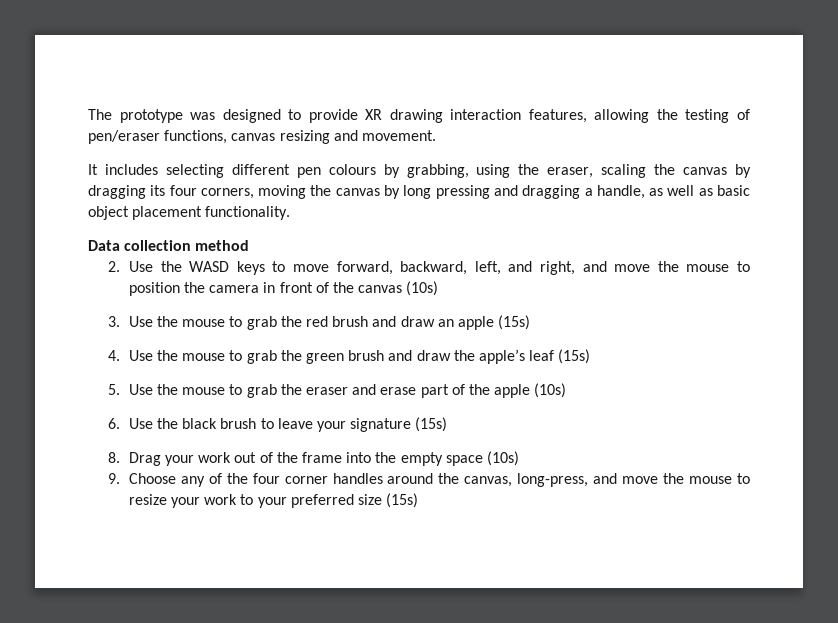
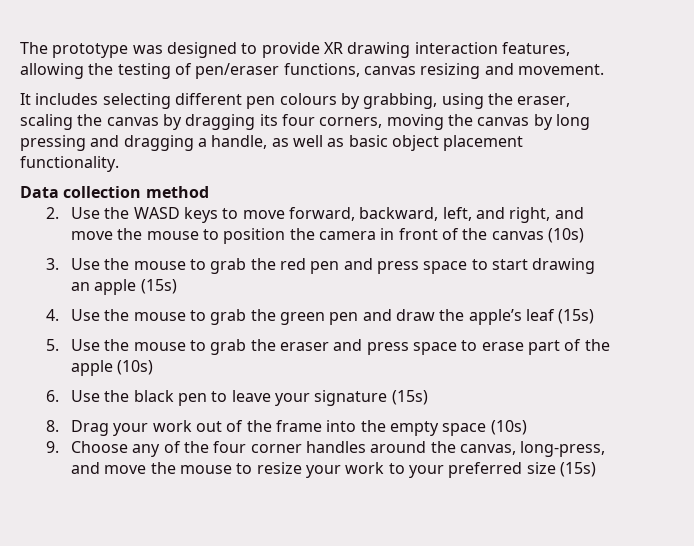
[332,316,435,327] brush and draw -> [310,258,596,274] pen and press space to start drawing
[348,350,385,361] brush -> [329,312,359,325] pen
(377, 389) none -> [366,340,478,355] press space to
[220,418,257,429] brush -> [178,393,208,406] pen

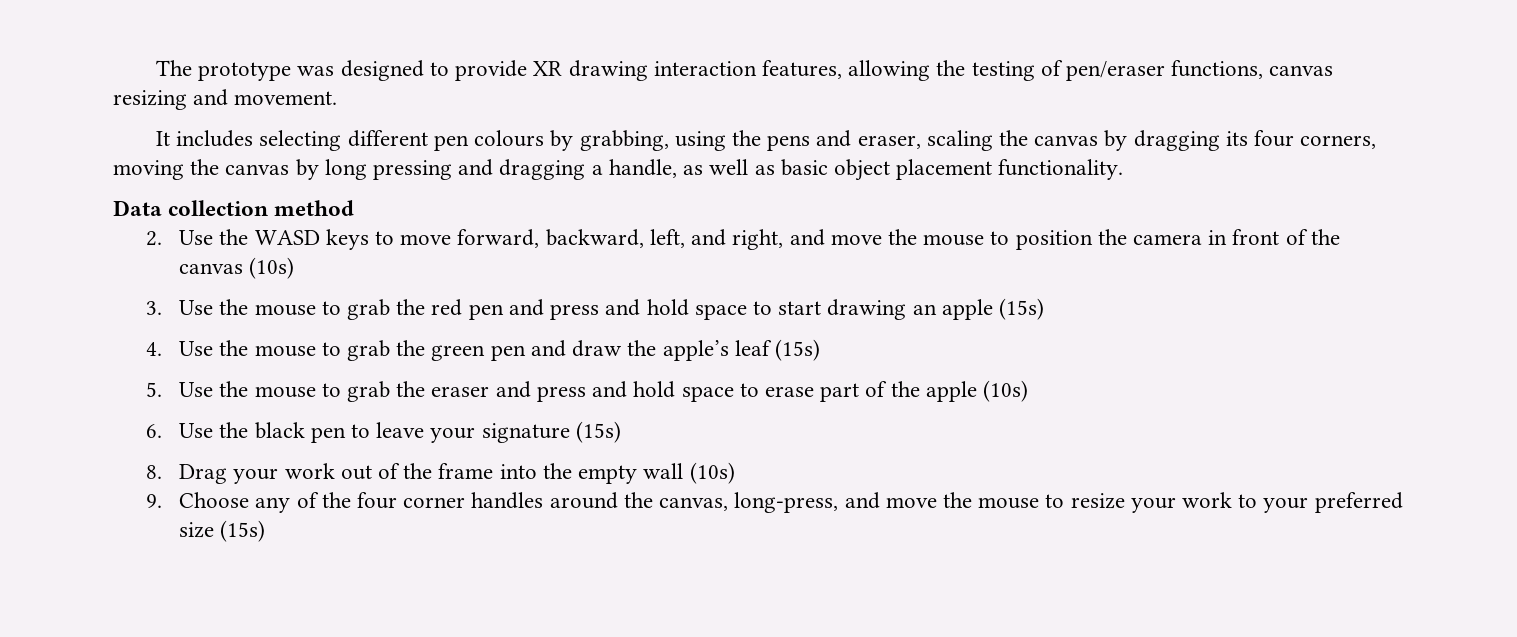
(513, 99) none -> [767,130,852,151] pens and
(420, 267) none -> [605,299,689,316] and hold
(409, 348) none -> [592,381,676,398] and hold
[442,423,487,436] space -> [643,463,684,479] wall

